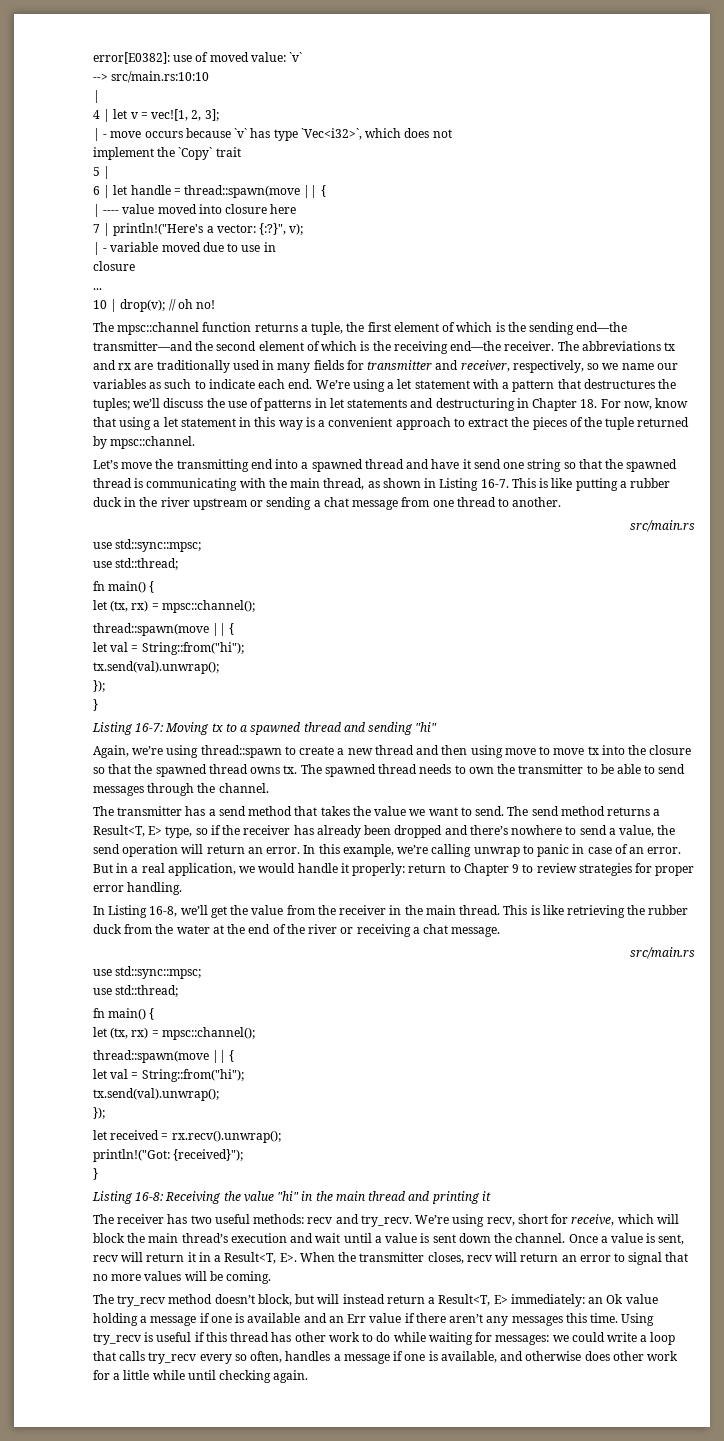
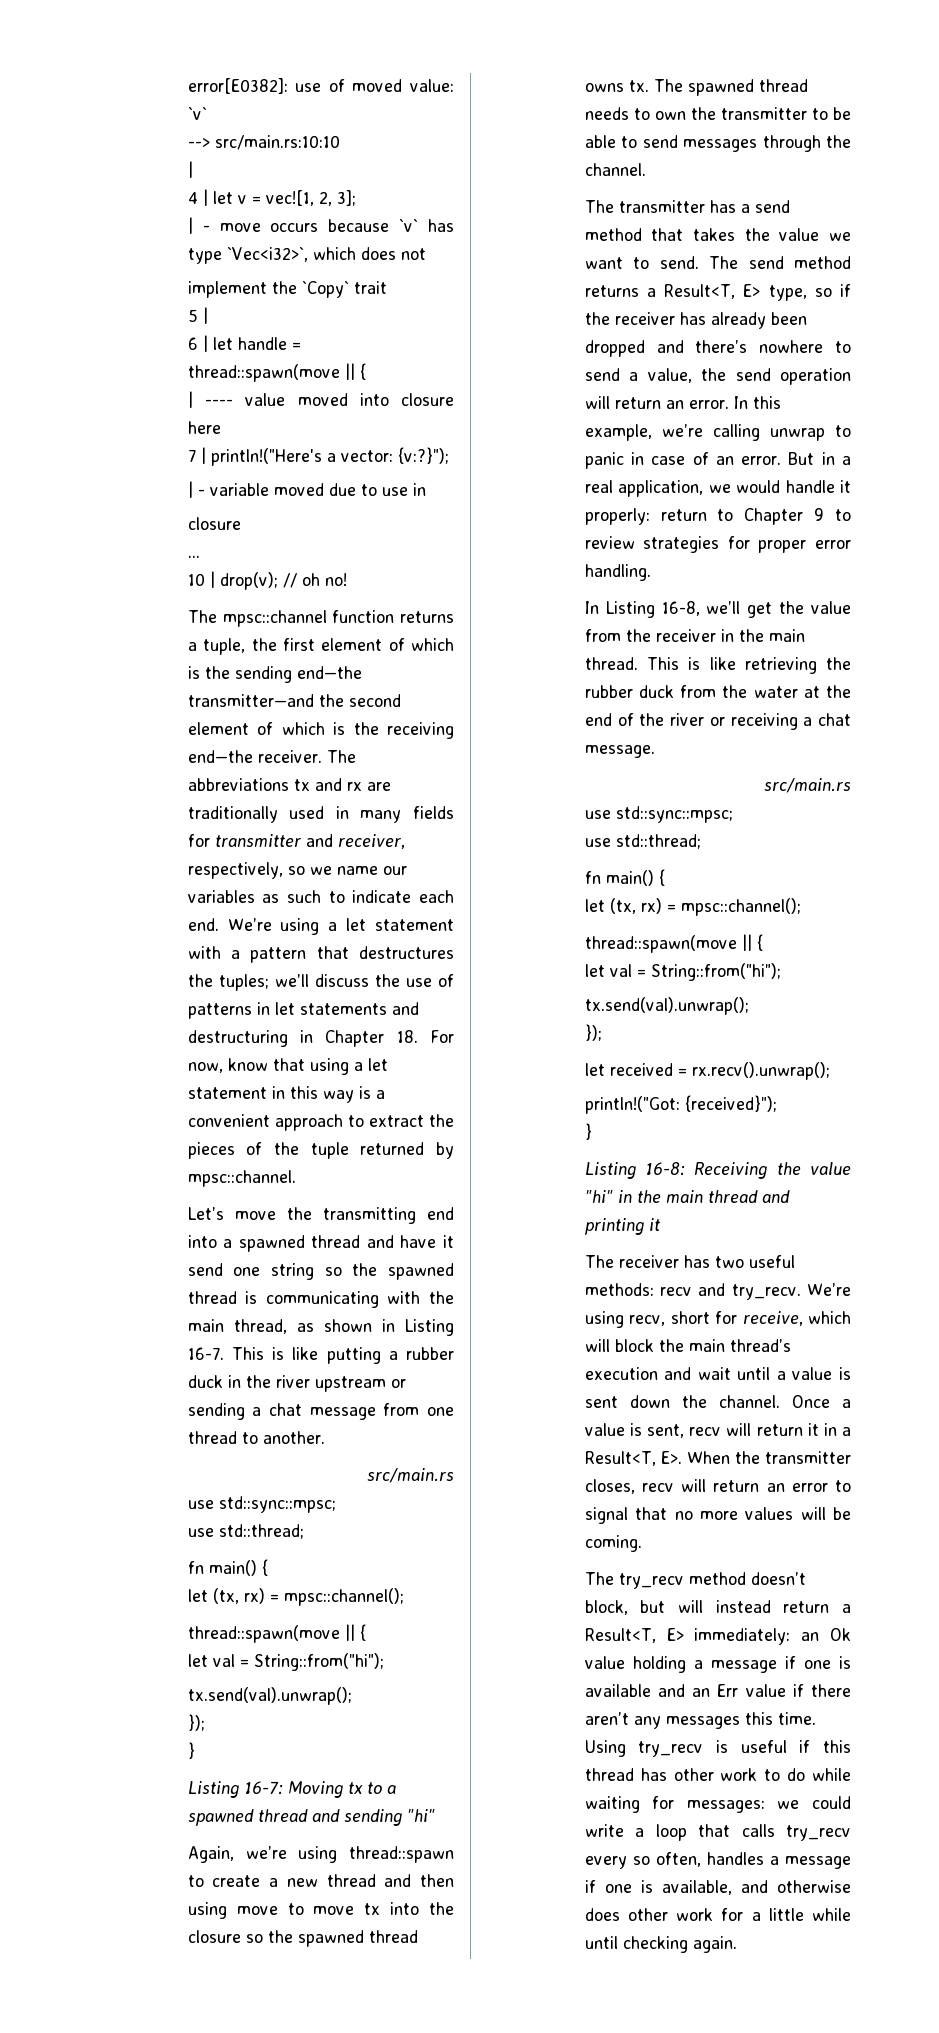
[259,223,304,235] {:?}", v); -> [397,447,449,464] {v:?}");
[578,459,602,469] that -> (342, 1271) none
[108,764,132,774] that -> (263, 1938) none

